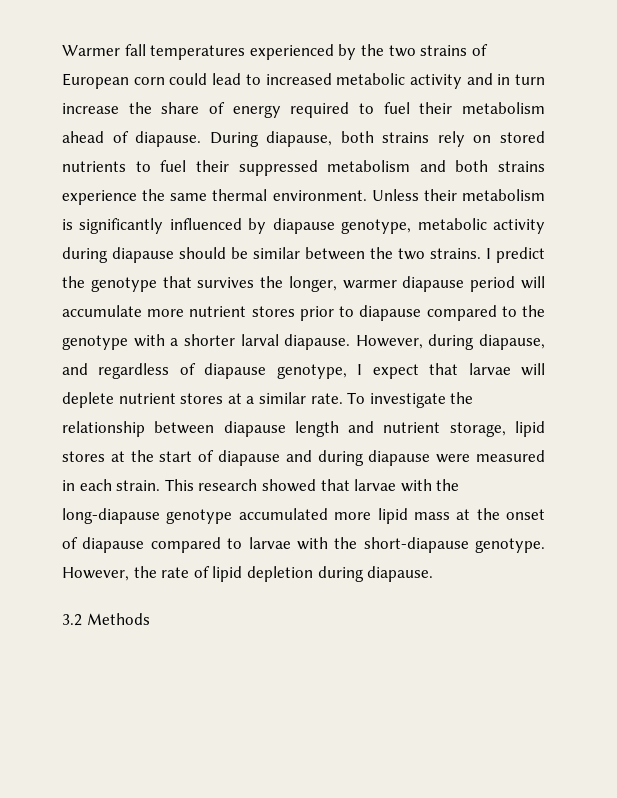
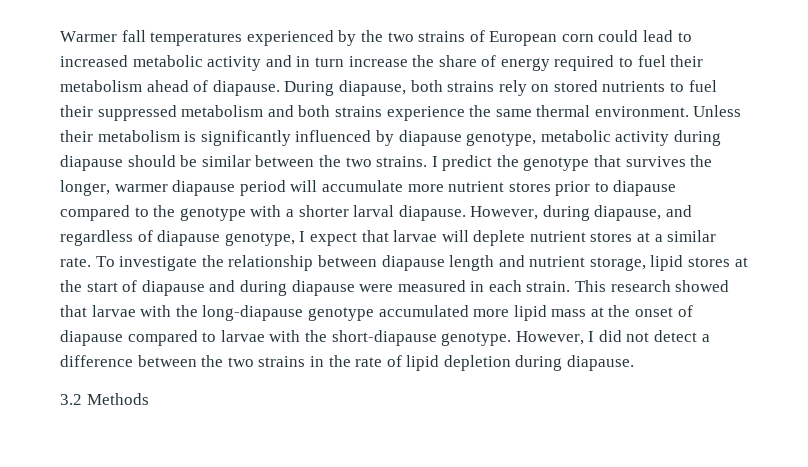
(129, 574) none -> [588,330,710,342] [60,355,324,367] I did not detect a difference between the two strains in

